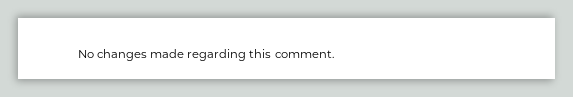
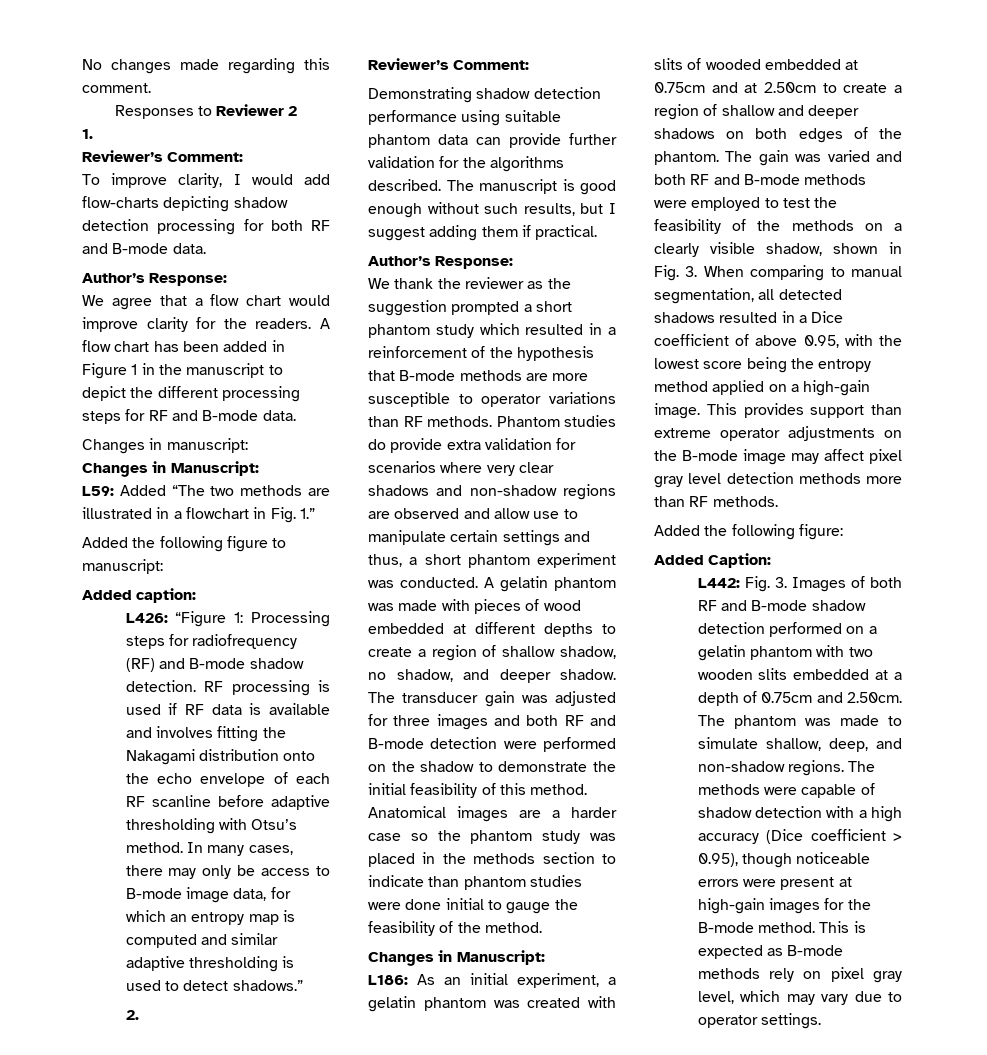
(334, 54) none -> [114,104,298,119] [82,129,93,139] [82,150,244,162] [82,173,330,188] [82,196,288,212] [82,219,330,235] [82,243,206,254] [82,273,228,286] [82,294,330,310] [82,317,330,332] [82,340,285,352] [82,363,283,379] [82,386,300,402] [82,409,296,424] [82,438,248,454] [82,461,259,477] [82,485,330,496] [82,507,315,523] [82,536,287,552] [82,559,163,574] [82,588,197,603] [125,611,330,627] [125,634,298,649] [125,658,304,672] [125,680,330,696] [125,703,330,715] [125,726,286,742] [125,749,316,765] [125,772,330,787] [125,795,330,810] [125,818,298,834] [125,842,293,856] [125,865,330,879] [125,887,291,903] [125,910,295,925] [125,933,279,948] [125,956,295,972] [125,980,303,991] [125,1010,139,1020] [368,58,530,70] [368,87,601,103] [368,110,561,126] [368,133,617,148] [368,156,564,172] [368,179,616,195] [368,202,616,218] [368,225,598,241] [368,256,514,269] [368,277,571,289] [368,300,572,316] [368,323,616,338] [368,346,594,361] [368,370,589,381] [368,392,616,407] [368,415,616,427] [368,438,577,453] [368,461,554,476] [368,484,616,500] [368,508,578,519] [368,530,590,546] [368,553,616,568] [368,576,616,592] [368,599,581,614] [368,622,616,637] [368,645,616,661] [368,669,616,683] [368,691,616,707] [368,714,616,730] [368,737,616,752] [368,761,616,772] [368,783,588,798] [368,806,617,822] [368,830,616,844] [368,852,616,867] [368,875,582,890] [368,898,578,914] [368,921,542,936] [368,950,545,966] [368,973,616,988] [368,996,616,1012] [654,58,859,70] [654,82,902,93] [654,104,860,120] [654,127,902,143] [654,150,902,166] [654,174,867,185] [654,197,838,211] [654,219,902,234] [654,242,902,257] [654,265,902,281] [654,288,842,304] [654,311,844,323] [654,334,902,348] [654,357,872,373] [654,380,871,396] [654,403,902,419] [654,426,902,441] [654,449,902,465] [654,472,902,488] [654,496,778,507] [654,524,843,540] [654,553,772,568] [697,576,902,592] [697,600,866,611] [697,622,877,637] [697,645,873,661] [697,668,902,680] [697,691,902,706] [697,715,902,729] [697,737,902,752] [697,760,876,776] [697,783,875,798] [697,806,902,822] [697,829,902,844] [697,852,871,868] [697,877,852,890] [697,898,871,914] [697,921,866,933] [697,945,844,959] [697,967,902,983] [697,990,902,1005] [697,1013,821,1029] // Responses to Reviewer 2 // 1. // Reviewer’s Comment: // To improve clarity, I would add flow-charts depicting shadow detection processing for both RF and B-mode data. // Author’s Response: // We agree that a flow chart would improve clarity for the readers. A flow chart has been added in Figure 1 in the manuscript to depict the different processing steps for RF and B-mode data. // Changes in manuscript: // Changes in Manuscript: // L59: Added “The two methods are illustrated in a flowchart in Fig. 1.” // Added the following figure to manuscript: // Added caption: // L426: “Figure 1: Processing steps for radiofrequency (RF) and B-mode shadow detection. RF processing is used if RF data is available and involves fitting the Nakagami distribution onto the echo envelope of each RF scanline before adaptive thresholding with Otsu’s method. In many cases, there may only be access to B-mode image data, for which an entropy map is computed and similar adaptive thresholding is used to detect shadows.” // 2. // Reviewer’s Comment: // Demonstrating shadow detection performance using suitable phantom data can provide further validation for the algorithms described. The manuscript is good enough without such results, but I suggest adding them if practical. // Author’s Response: // We thank the reviewer as the suggestion prompted a short phantom study which resulted in a reinforcement of the hypothesis that B-mode methods are more susceptible to operator variations than RF methods. Phantom studies do provide extra validation for scenarios where very clear shadows and non-shadow regions are observed and allow use to manipulate certain settings and thus, a short phantom experiment was conducted. A gelatin phantom was made with pieces of wood embedded at different depths to create a region of shallow shadow, no shadow, and deeper shadow. The transducer gain was adjusted for three images and both RF and B-mode detection were performed on the shadow to demonstrate the initial feasibility of this method. Anatomical images are a harder case so the phantom study was placed in the methods section to indicate than phantom studies were done initial to gauge the feasibility of the method. // Changes in Manuscript: // L186: As an initial experiment, a gelatin phantom was created with slits of wooded embedded at 0.75cm and at 2.50cm to create a region of shallow and deeper shadows on both edges of the phantom. The gain was varied and both RF and B-mode methods were employed to test the feasibility of the methods on a clearly visible shadow, shown in Fig. 3. When comparing to manual segmentation, all detected shadows resulted in a Dice coefficient of above 0.95, with the lowest score being the entropy method applied on a high-gain image. This provides support than extreme operator adjustments on the B-mode image may affect pixel gray level detection methods more than RF methods. // Added the following figure: // Added Caption: // L442: Fig. 3. Images of both RF and B-mode shadow detection performed on a gelatin phantom with two wooden slits embedded at a depth of 0.75cm and 2.50cm. The phantom was made to simulate shallow, deep, and non-shadow regions. The methods were capable of shadow detection with a high accuracy (Dice coefficient > 0.95), though noticeable errors were present at high-gain images for the B-mode method. This is expected as B-mode methods rely on pixel gray level, which may vary due to operator settings.

